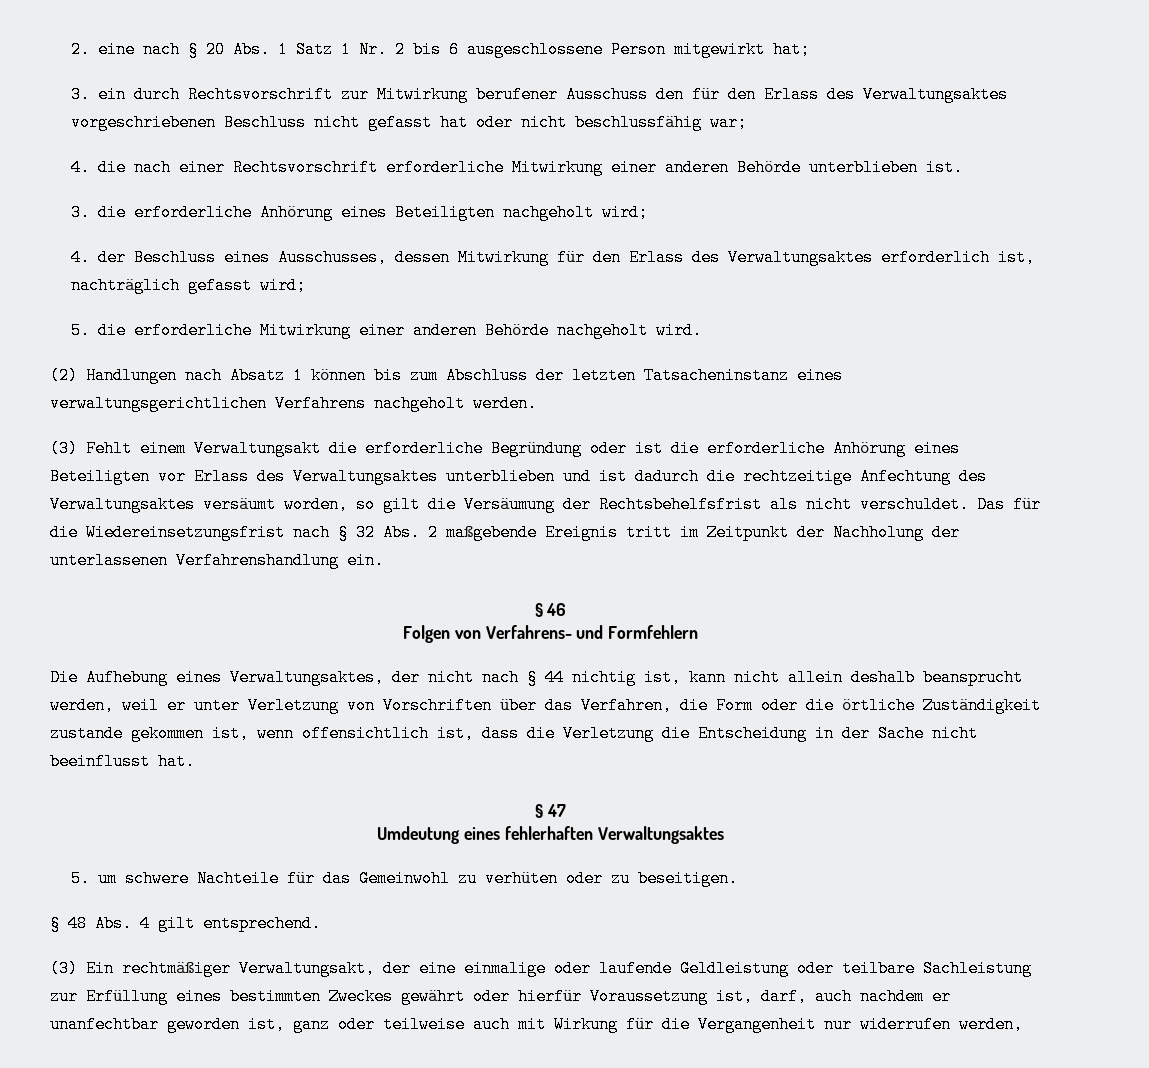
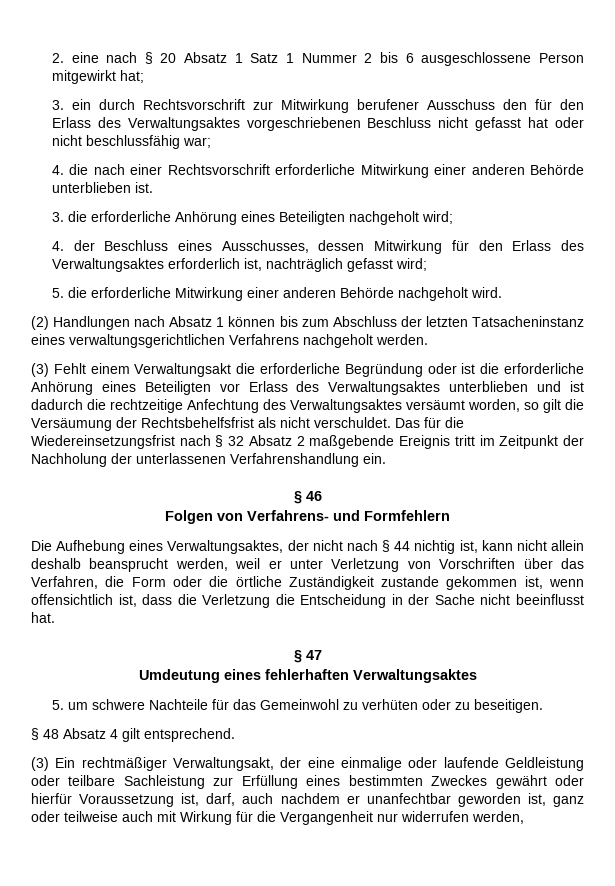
[232,41,270,58] Abs. -> [184,52,228,63] Absatz
[358,41,387,58] Nr. -> [301,53,357,63] Nummer
[383,524,420,541] Abs. -> [248,435,292,446] Absatz
[95,915,132,932] Abs. -> [63,728,106,739] Absatz

